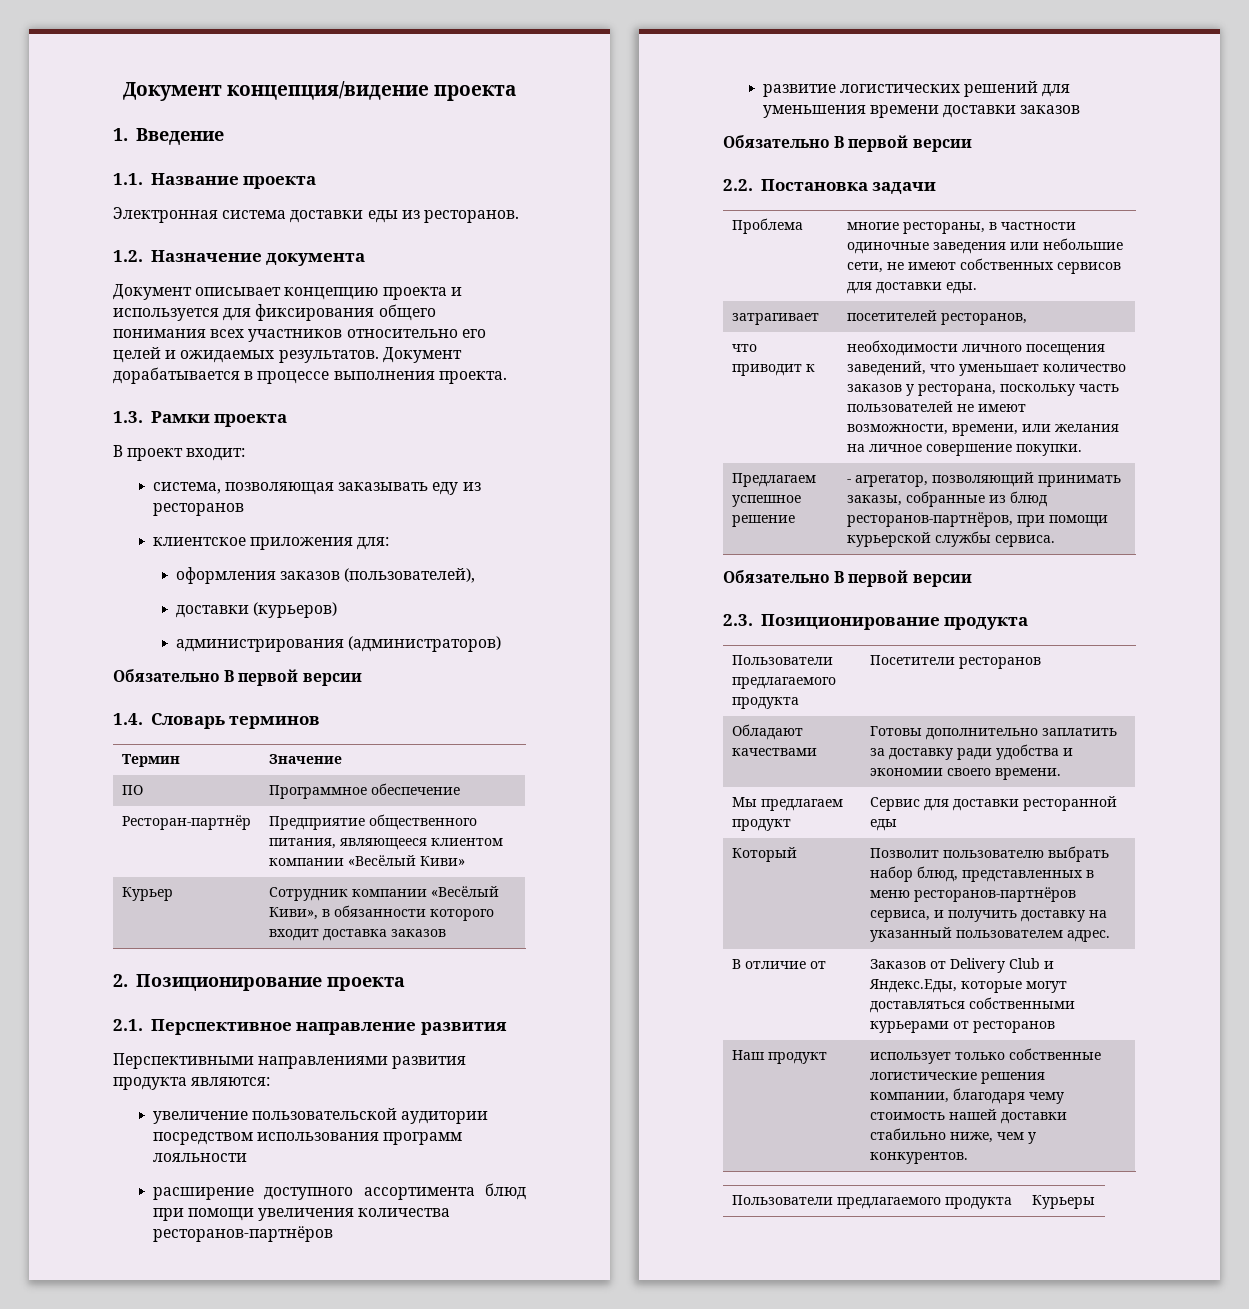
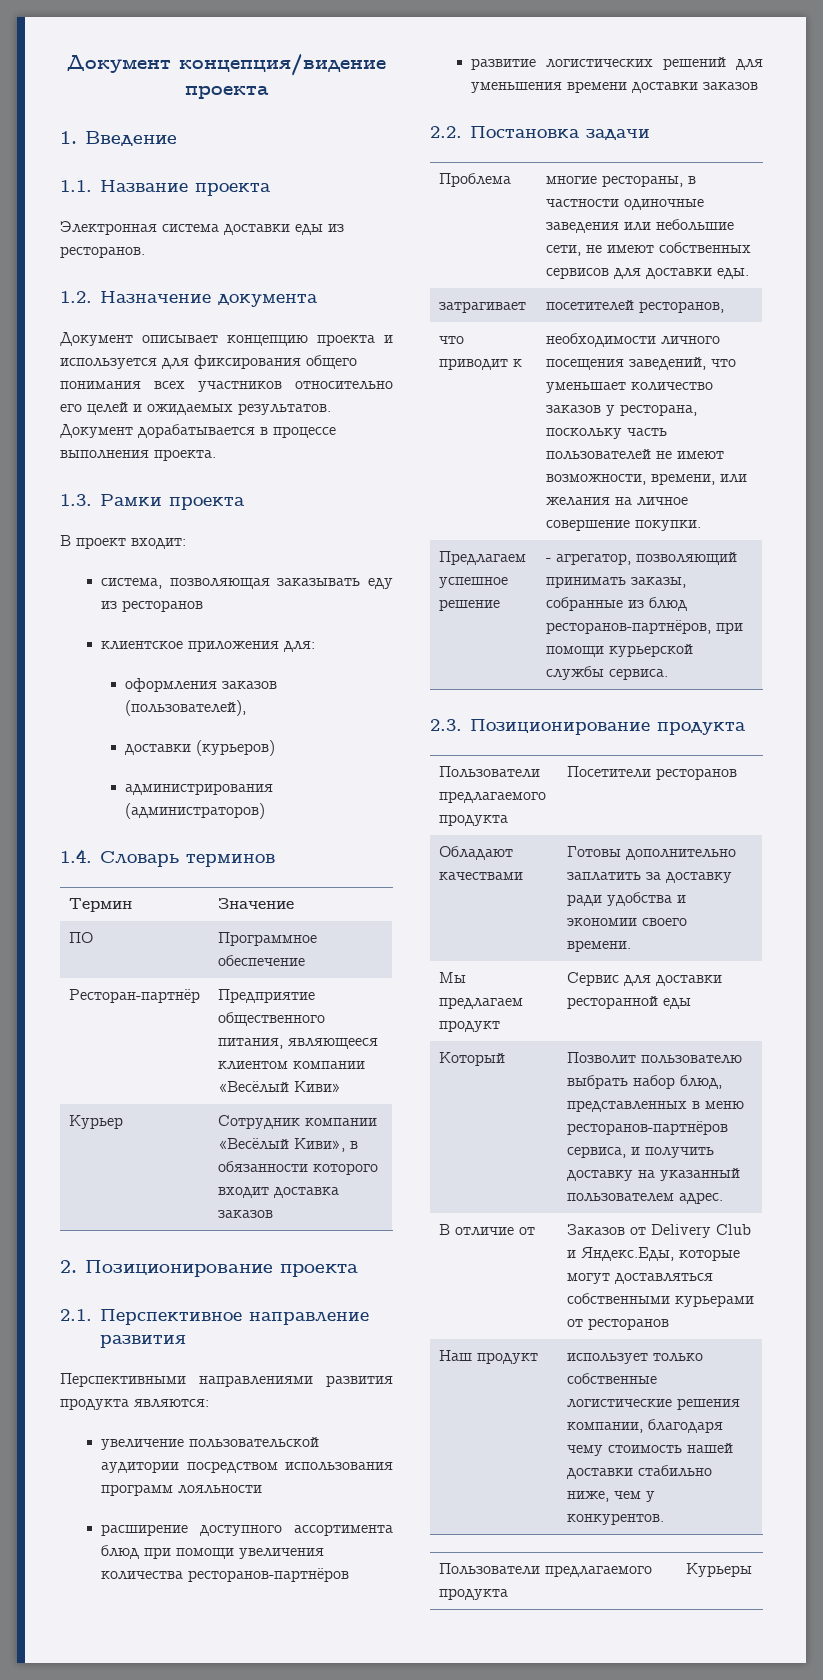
[113,669,362,686] // Обязательно В первой версии -> (266, 811) none
[723,135,972,152] // Обязательно В первой версии -> (759, 86) none
[723,570,972,587] // Обязательно В первой версии -> (668, 674) none

